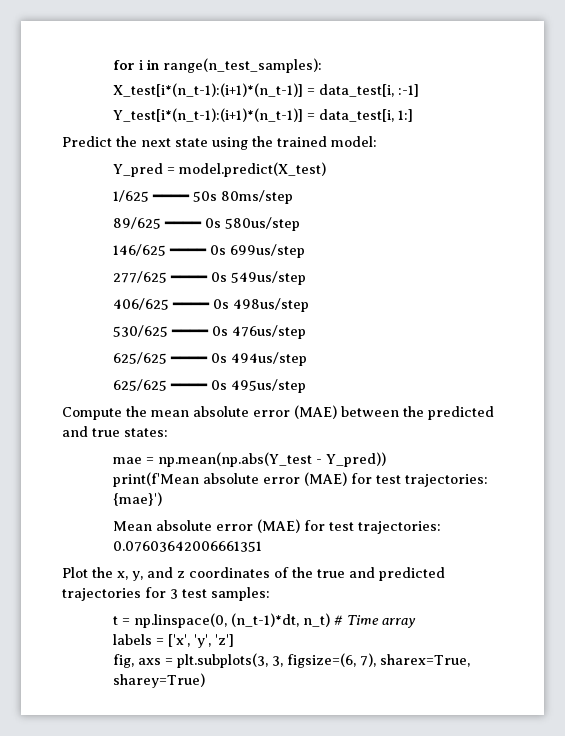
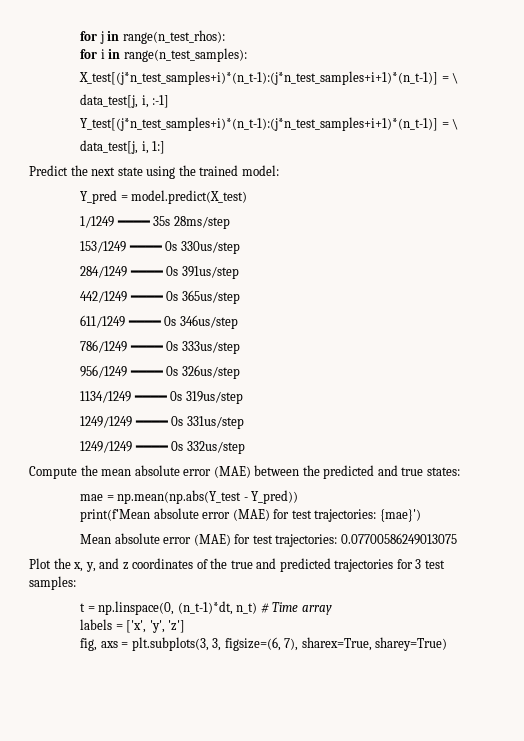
[112,60,135,70] for -> [80,30,225,44] [80,49,98,59] for j in range(n_test_rhos): // for
[112,83,419,97] [112,108,394,122] X_test[i*(n_t-1):(i+1)*(n_t-1)] = data_test[i, :-1] // Y_test[i*(n_t-1):(i+1)*(n_t-1)] = data_test[i, -> [79,71,459,85] [80,94,170,108] [80,117,459,131] [80,140,149,154] X_test[(j*n_test_samples+i)*(n_t-1):(j*n_test_samples+i+1)*(n_t-1)] = \ // data_test[j, i, :-1] // Y_test[(j*n_test_samples+i)*(n_t-1):(j*n_test_samples+i+1)*(n_t-1)] = \ // data_test[j, i,
[112,190,293,204] [112,217,300,231] [112,244,305,258] [112,271,306,285] [112,298,309,312] [112,325,306,339] [112,352,307,366] [112,379,306,393] 1/625 ━━━━ 50s 80ms/step // 89/625 ━━━━ 0s 580us/step // 146/625 ━━━━ 0s 699us/step // 277/625 ━━━━ 0s 549us/step // 406/625 ━━━━ 0s 498us/step // 530/625 ━━━━ 0s 476us/step // 625/625 ━━━━ 0s 494us/step // 625/625 ━━━━ 0s 495us/step -> [80,216,230,229] [80,241,240,254] [80,266,239,279] [80,290,240,304] [80,315,238,329] [80,340,240,354] [80,365,240,379] [80,391,243,404] [80,416,244,429] [80,441,245,454] 1/1249 ━━━━ 35s 28ms/step // 153/1249 ━━━━ 0s 330us/step // 284/1249 ━━━━ 0s 391us/step // 442/1249 ━━━━ 0s 365us/step // 611/1249 ━━━━ 0s 346us/step // 786/1249 ━━━━ 0s 333us/step // 956/1249 ━━━━ 0s 326us/step // 1134/1249 ━━━━ 0s 319us/step // 1249/1249 ━━━━ 0s 331us/step // 1249/1249 ━━━━ 0s 332us/step
[112,541,262,552] 0.07603642006661351 -> [340,533,457,545] 0.07700586249013075

